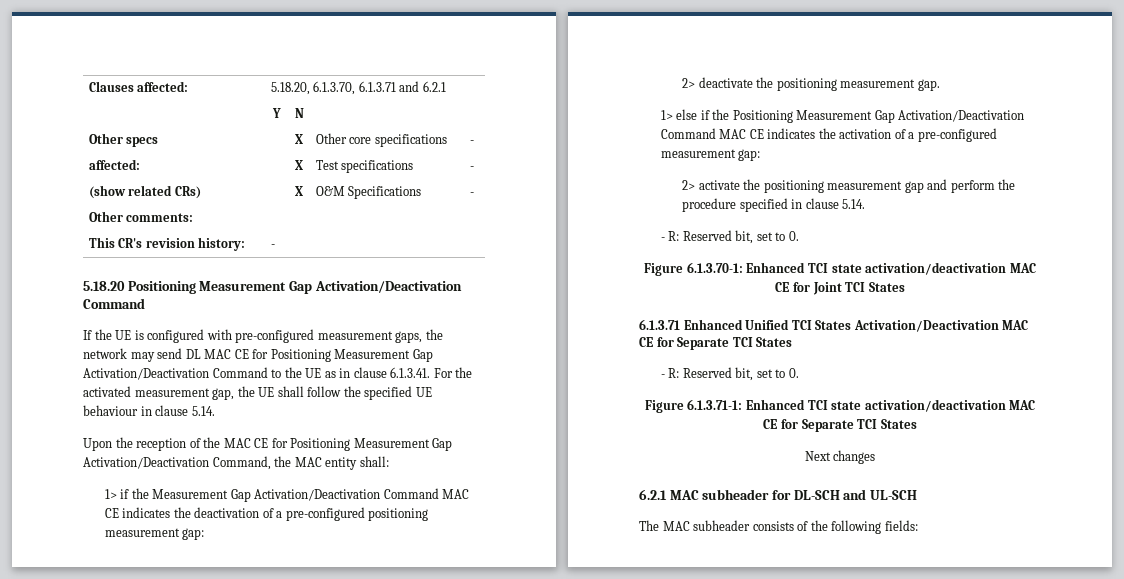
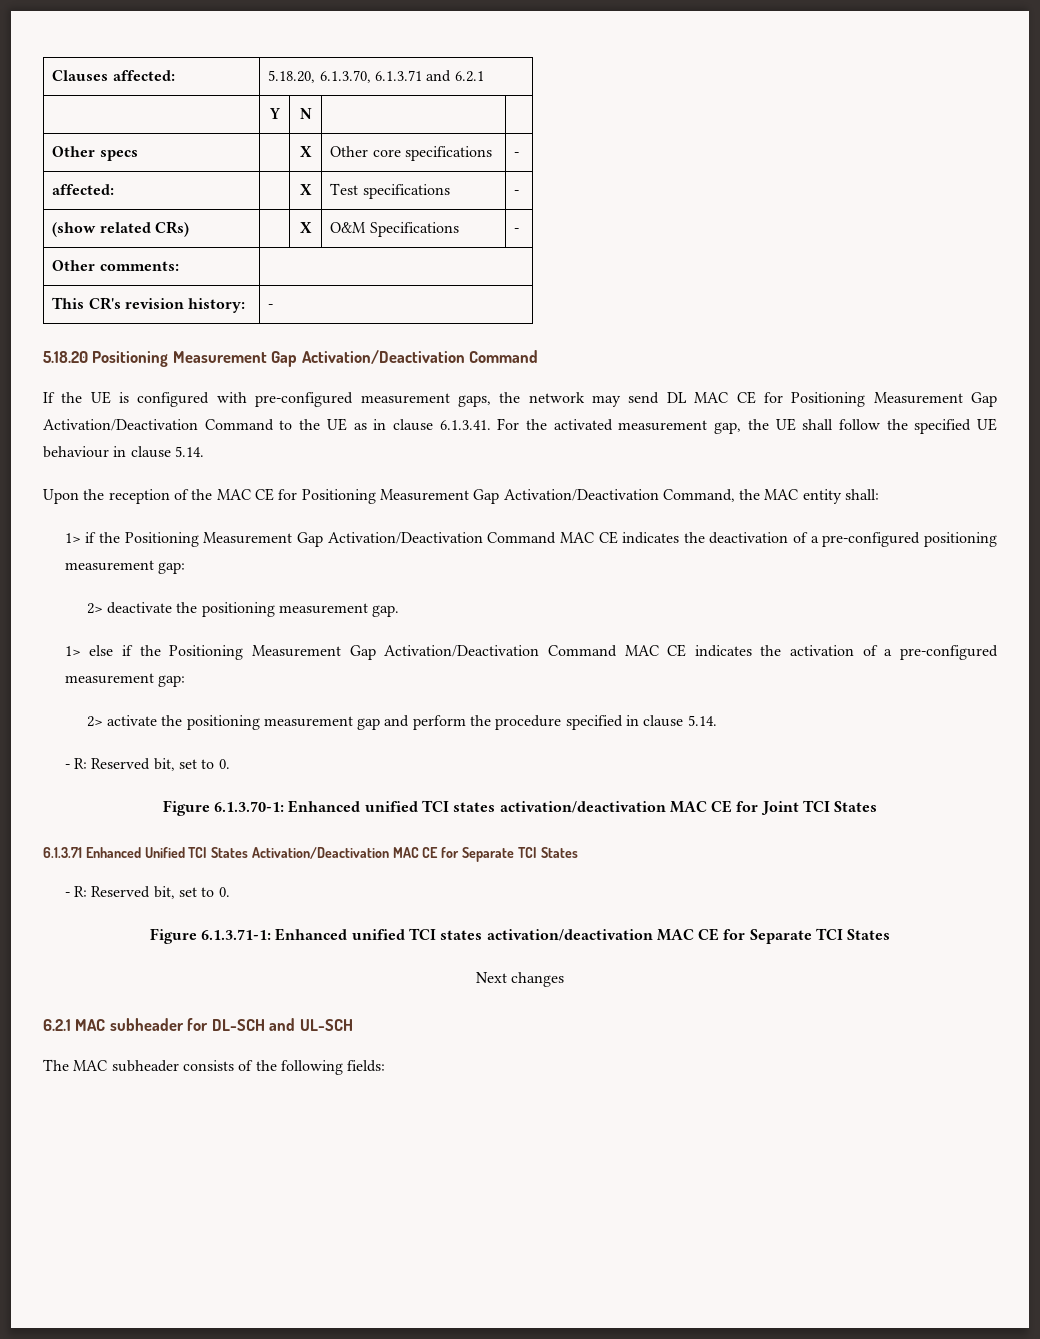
(149, 493) none -> [124,532,199,547] Positioning
[808,263,862,273] TCI state -> [364,800,496,812] unified TCI states
[807,400,862,410] TCI state -> [351,928,483,940] unified TCI states

